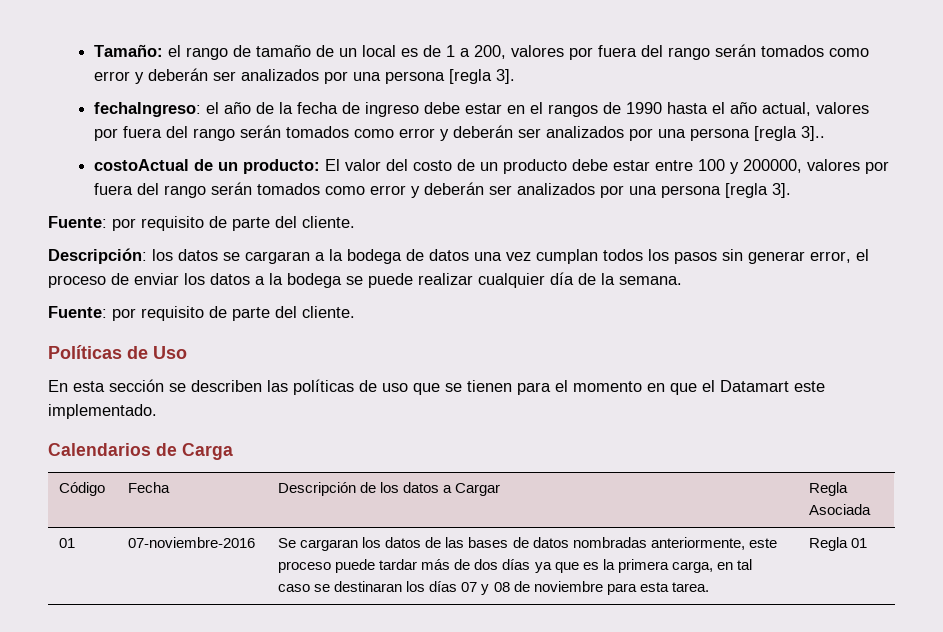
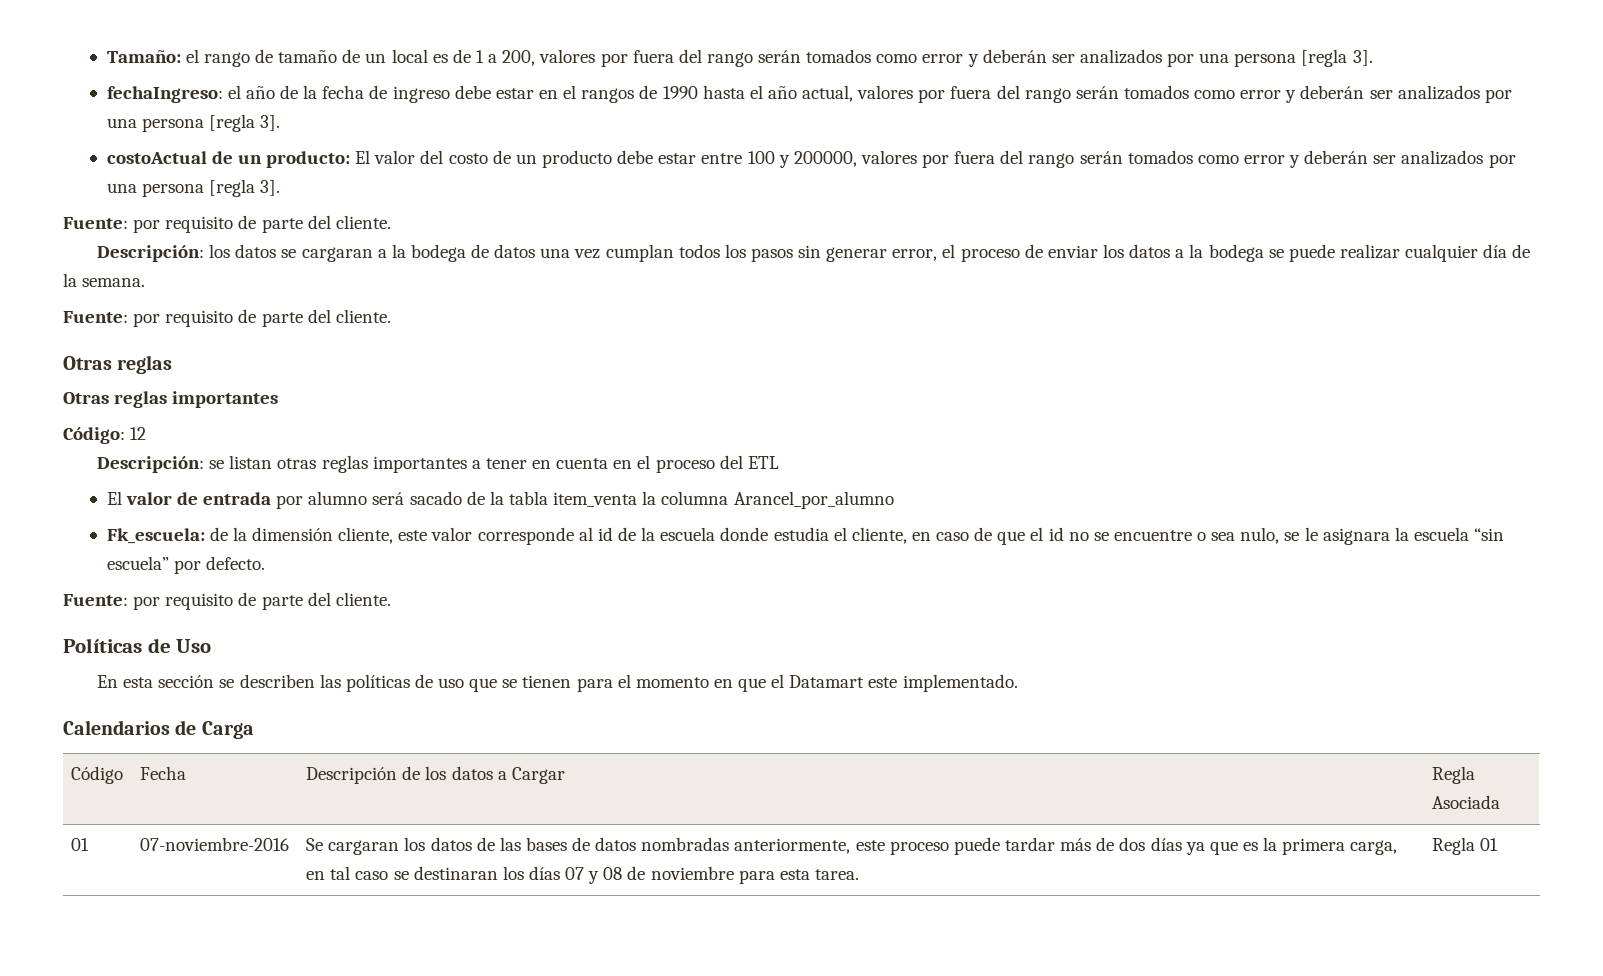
[800,126,825,141] 3].. -> [260,115,281,131] 3].
(355, 312) none -> [63,355,173,374] [63,391,279,408] [63,427,147,444] [96,455,779,473] [106,491,894,509] [106,527,1505,545] [106,556,265,574] [63,592,391,610] // Otras reglas // Otras reglas importantes // Código: 12 // Descripción: se listan otras reglas importantes a tener en cuenta en el proceso del ETL // El valor de entrada por alumno será sacado de la tabla item_venta la columna Arancel_por_alumno // Fk_escuela: de la dimensión cliente, este valor corresponde al id de la escuela donde estudia el cliente, en caso de que el id no se encuentre o sea nulo, se le asignara la escuela “sin escuela” por defecto. // Fuente: por requisito de parte del cliente.

